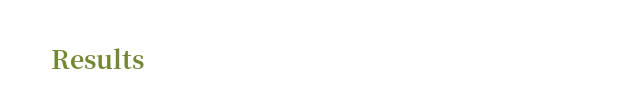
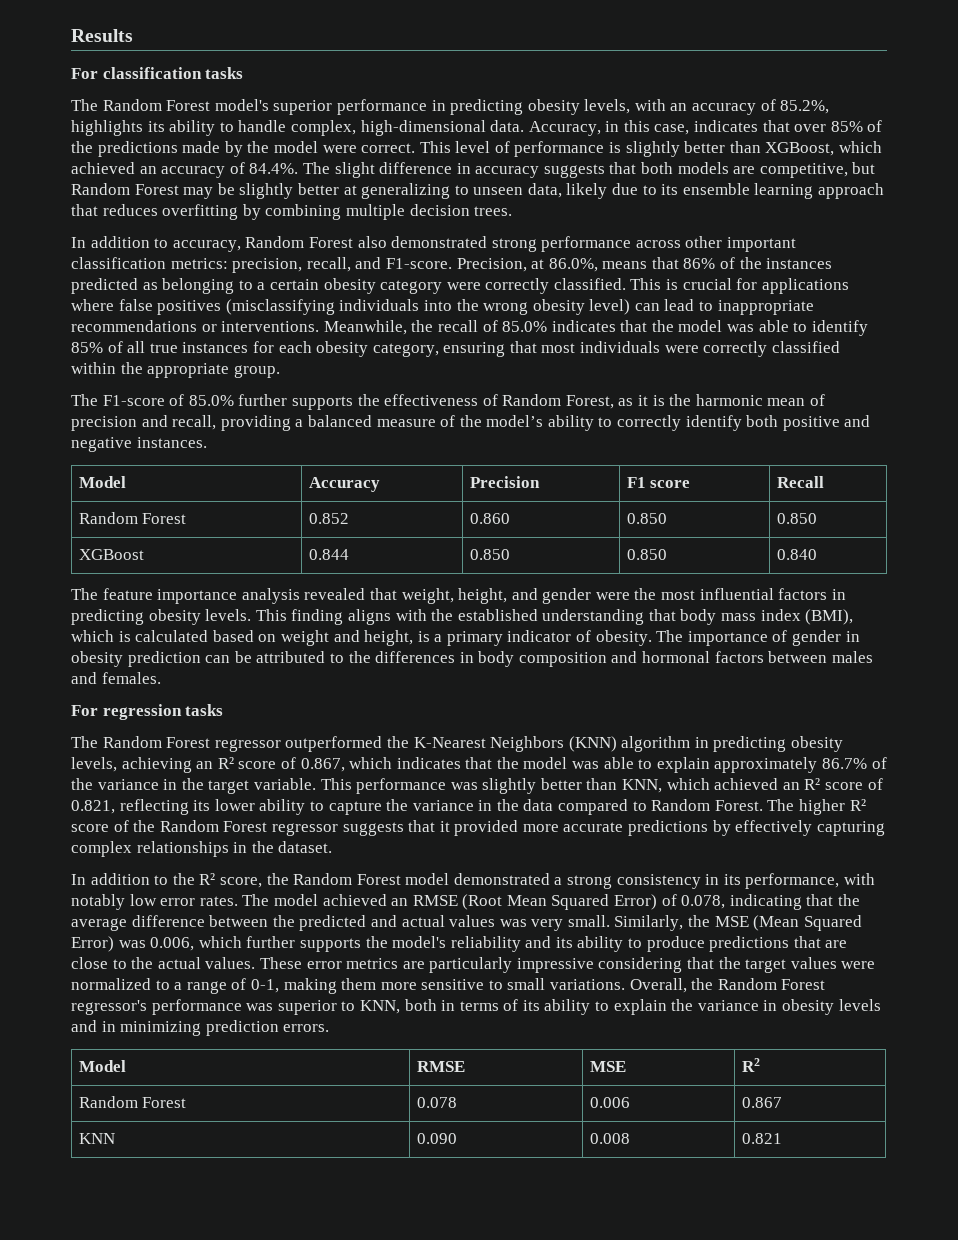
(144, 58) none -> [71,67,244,79] [71,99,830,115] [71,120,883,136] [71,141,883,157] [71,162,876,178] [71,183,885,199] [71,204,513,220] [71,236,797,252] [71,257,833,273] [71,278,849,294] [71,299,814,315] [71,320,868,336] [71,341,840,357] [71,362,280,378] [71,394,826,410] [71,415,871,431] [71,437,207,452] [78,476,126,488] [308,477,380,492] [469,476,540,488] [626,477,691,488] [776,476,824,488] [78,512,187,524] [308,513,349,524] [469,513,510,524] [626,513,667,524] [776,513,817,524] [78,549,144,560] [308,549,349,560] [469,549,510,560] [626,549,667,560] [776,549,817,560] [71,588,846,604] [71,609,854,625] [71,630,860,646] [71,651,873,667] [71,672,161,684] [71,704,224,720] [71,736,844,752] [71,757,887,773] [71,778,883,794] [71,799,866,815] [71,820,885,836] [71,841,333,857] [71,873,876,889] [71,894,861,910] [71,915,862,931] [71,936,848,952] [71,957,876,973] [71,978,826,994] [71,999,881,1015] [71,1020,330,1036] [78,1060,126,1072] [416,1061,465,1072] [589,1061,626,1072] [741,1058,760,1072] [78,1096,187,1108] [416,1097,457,1108] [589,1097,630,1108] [741,1097,782,1108] [78,1133,115,1144] [416,1133,457,1144] [589,1133,630,1144] [741,1133,782,1144] // For classification tasks // The Random Forest model's superior performance in predicting obesity levels, with an accuracy of 85.2%, highlights its ability to handle complex, high-dimensional data. Accuracy, in this case, indicates that over 85% of the predictions made by the model were correct. This level of performance is slightly better than XGBoost, which achieved an accuracy of 84.4%. The slight difference in accuracy suggests that both models are competitive, but Random Forest may be slightly better at generalizing to unseen data, likely due to its ensemble learning approach that reduces overfitting by combining multiple decision trees. // In addition to accuracy, Random Forest also demonstrated strong performance across other important classification metrics: precision, recall, and F1-score. Precision, at 86.0%, means that 86% of the instances predicted as belonging to a certain obesity category were correctly classified. This is crucial for applications where false positives (misclassifying individuals into the wrong obesity level) can lead to inappropriate recommendations or interventions. Meanwhile, the recall of 85.0% indicates that the model was able to identify 85% of all true instances for each obesity category, ensuring that most individuals were correctly classified within the appropriate group. // The F1-score of 85.0% further supports the effectiveness of Random Forest, as it is the harmonic mean of precision and recall, providing a balanced measure of the model’s ability to correctly identify both positive and negative instances. // Model | Accuracy | Precision | F1 score | Recall // Random Forest | 0.852 | 0.860 | 0.850 | 0.850 // XGBoost | 0.844 | 0.850 | 0.850 | 0.840 // The feature importance analysis revealed that weight, height, and gender were the most influential factors in predicting obesity levels. This finding aligns with the established understanding that body mass index (BMI), which is calculated based on weight and height, is a primary indicator of obesity. The importance of gender in obesity prediction can be attributed to the differences in body composition and hormonal factors between males and females. // For regression tasks // The Random Forest regressor outperformed the K-Nearest Neighbors (KNN) algorithm in predicting obesity levels, achieving an R² score of 0.867, which indicates that the model was able to explain approximately 86.7% of the variance in the target variable. This performance was slightly better than KNN, which achieved an R² score of 0.821, reflecting its lower ability to capture the variance in the data compared to Random Forest. The higher R² score of the Random Forest regressor suggests that it provided more accurate predictions by effectively capturing complex relationships in the dataset. // In addition to the R² score, the Random Forest model demonstrated a strong consistency in its performance, with notably low error rates. The model achieved an RMSE (Root Mean Squared Error) of 0.078, indicating that the average difference between the predicted and actual values was very small. Similarly, the MSE (Mean Squared Error) was 0.006, which further supports the model's reliability and its ability to produce predictions that are close to the actual values. These error metrics are particularly impressive considering that the target values were normalized to a range of 0-1, making them more sensitive to small variations. Overall, the Random Forest regressor's performance was superior to KNN, both in terms of its ability to explain the variance in obesity levels and in minimizing prediction errors. // Model | RMSE | MSE | R2 // Random Forest | 0.078 | 0.006 | 0.867 // KNN | 0.090 | 0.008 | 0.821

